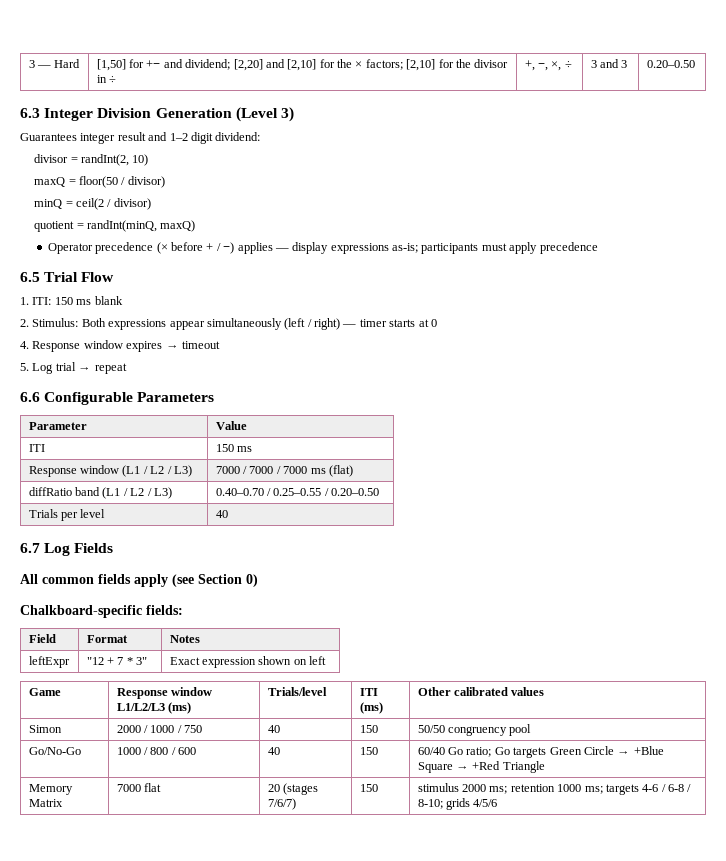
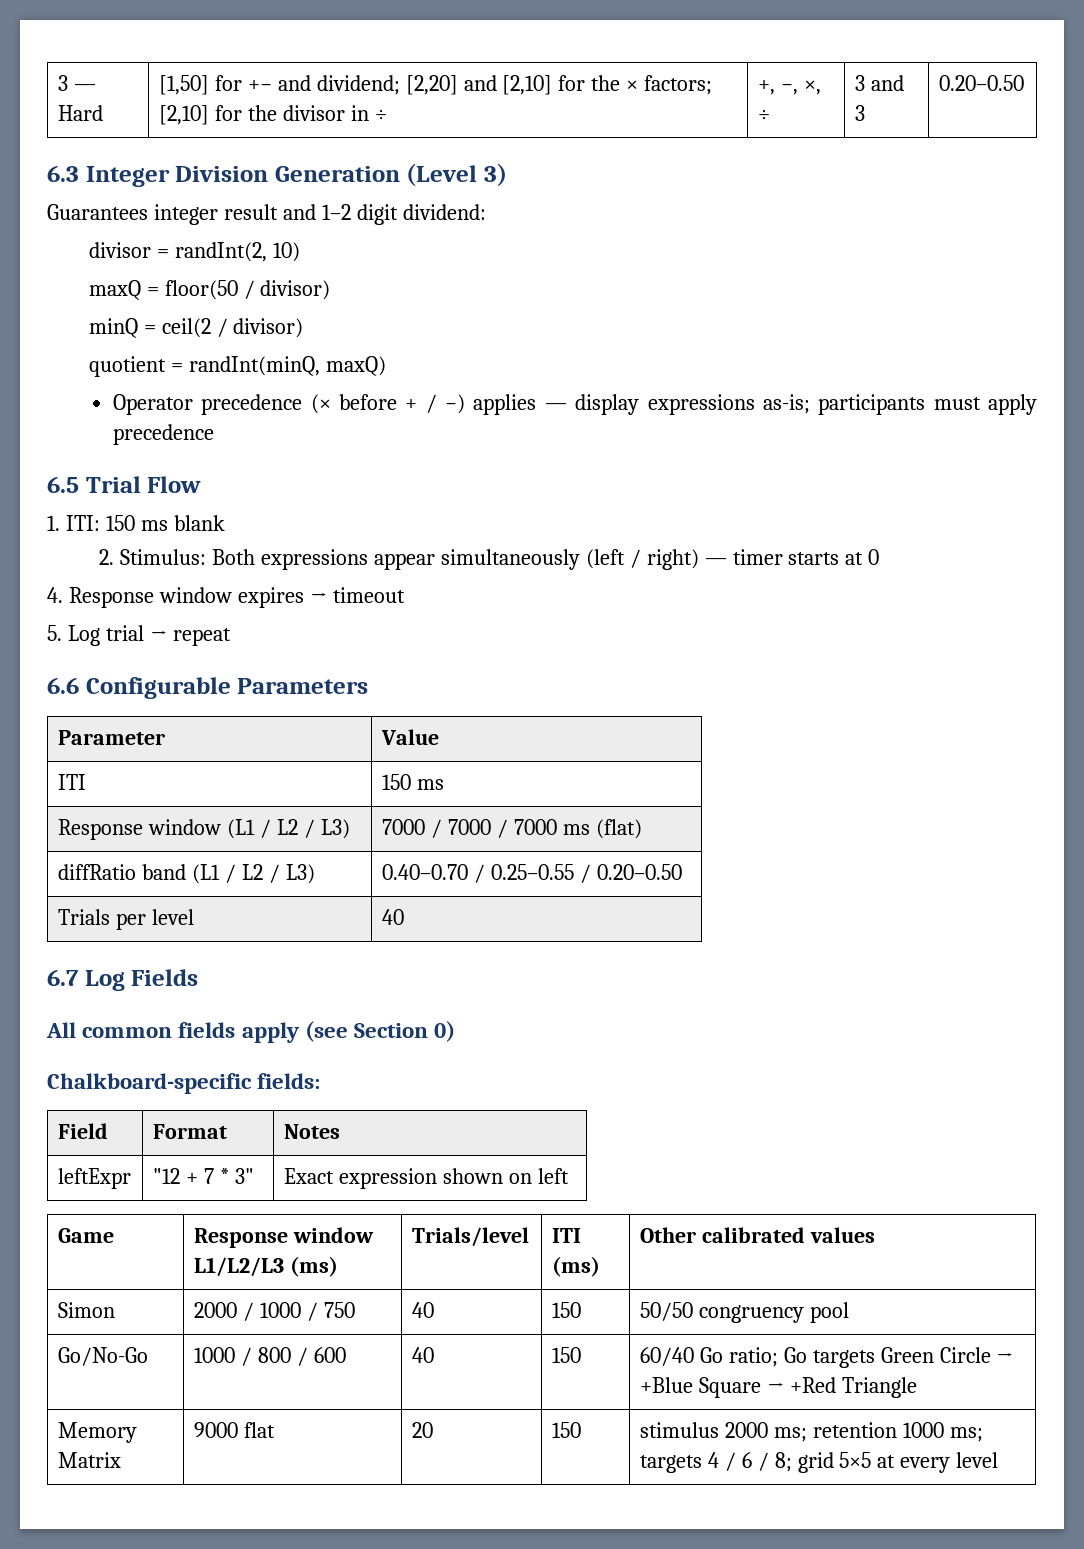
[116,784,141,792] 7000 -> [193,1422,238,1438] 9000
[283,783,319,795] [267,798,296,810] (stages 7/6/7) -> (433, 1430) none
[642,784,692,792] [417,798,498,810] 4-6 / 6-8 / 8-10; grids 4/5/6 -> [707,1452,999,1473] 4 / 6 / 8; grid 5×5 at every level

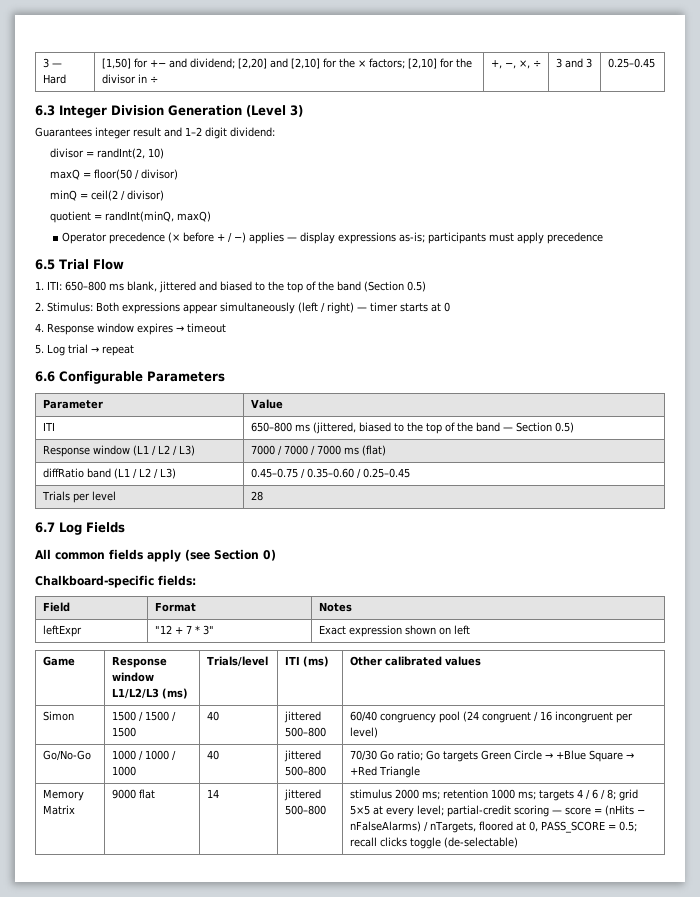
[938,75,1024,91] 0.20–0.50 -> [607,58,655,68] 0.25–0.45
[105,515,225,531] 150 ms blank -> [65,281,426,293] 650–800 ms blank, jittered and biased to the top of the band (Section 0.5)
[381,774,444,790] 150 ms -> [250,422,574,434] 650–800 ms (jittered, biased to the top of the band — Section 0.5)
[381,864,682,883] 0.40–0.70 / 0.25–0.55 / 0.20–0.50 -> [250,468,410,479] 0.45–0.75 / 0.35–0.60 / 0.25–0.45
[381,909,404,925] 40 -> [250,491,263,501] 28
[193,1302,355,1321] [411,1302,434,1318] [551,1302,581,1318] [639,1302,849,1323] [57,1347,148,1366] [193,1347,346,1366] [411,1347,434,1363] [551,1347,581,1363] [639,1347,694,1366] 2000 / 1000 / 750 | 40 | 150 | 50/50 congruency pool // Go/No-Go | 1000 / 800 / 600 | 40 | 150 | 60/40 -> [111,711,176,722] [111,727,136,737] [206,711,219,721] [283,711,321,723] [284,727,326,737] [349,711,633,723] [349,727,378,738] [42,750,91,761] [111,750,176,761] [111,766,136,776] [206,750,219,760] [283,750,321,762] [284,766,326,776] [349,750,377,761] 1500 / 1500 / 1500 | 40 | jittered 500–800 | 60/40 congruency pool (24 congruent / 16 incongruent per level) // Go/No-Go | 1000 / 1000 / 1000 | 40 | jittered 500–800 | 70/30
[411,1422,433,1438] [551,1422,581,1438] 20 | 150 -> [206,789,219,798] [283,789,321,801] [284,805,326,815] 14 | jittered 500–800
[956,1452,999,1468] level -> [416,805,645,817] [349,821,637,833] [349,837,518,849] level; partial-credit scoring — score = (nHits − nFalseAlarms) / nTargets, floored at 0, PASS_SCORE = 0.5; recall clicks toggle (de-selectable)

